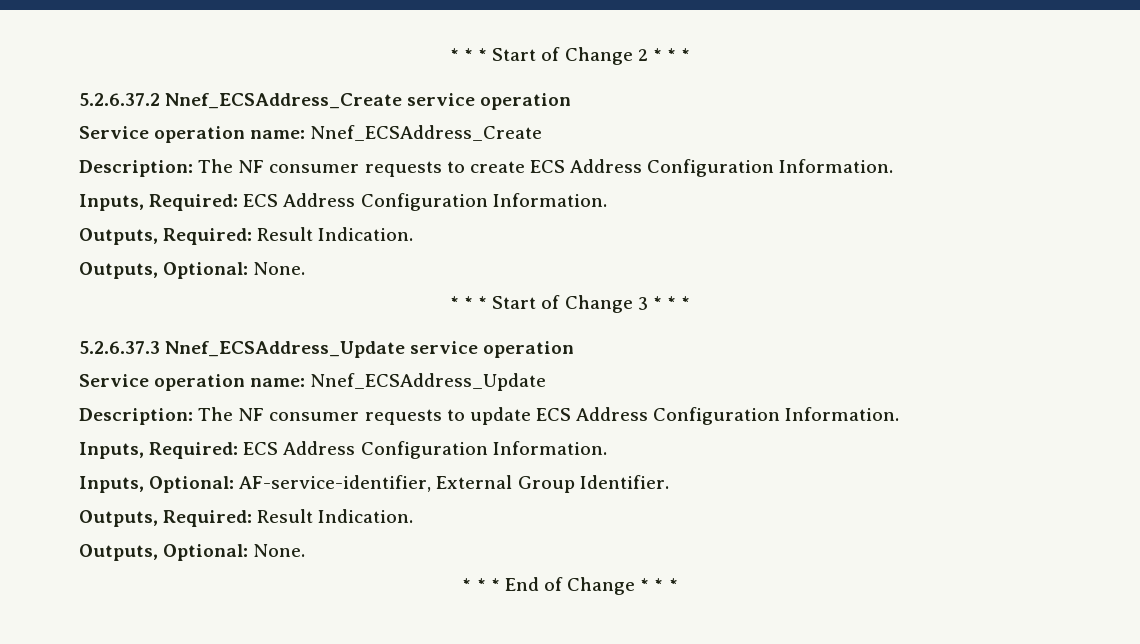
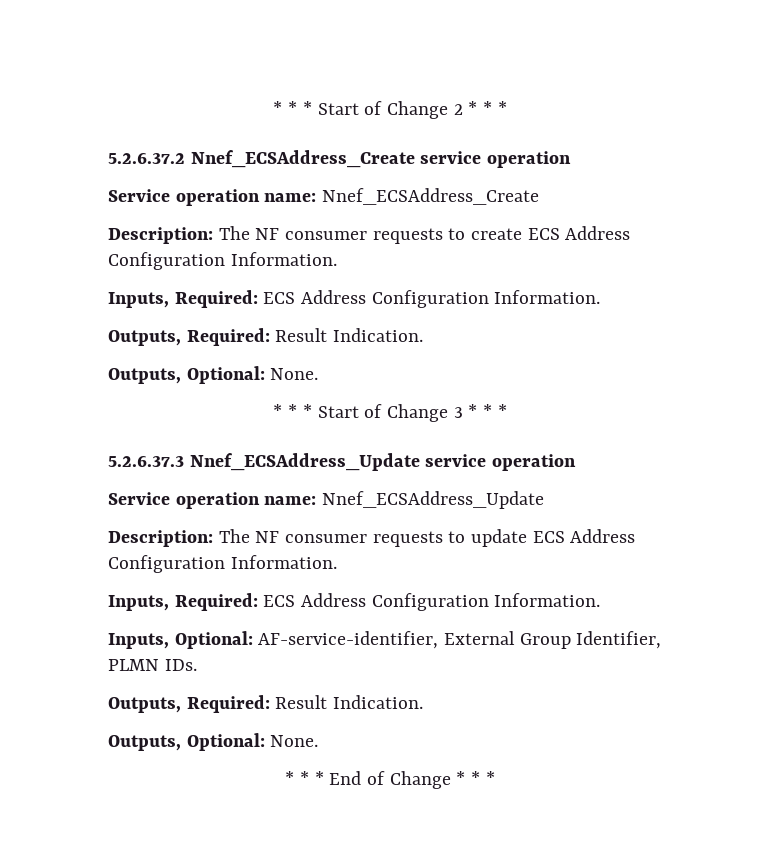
[579,475,669,489] Identifier. -> [576,631,662,649] [108,659,197,671] Identifier, PLMN IDs.

